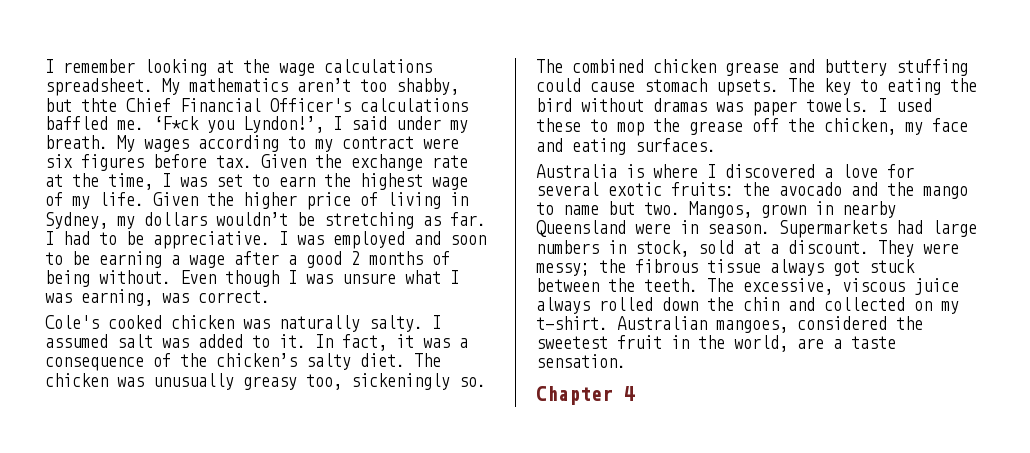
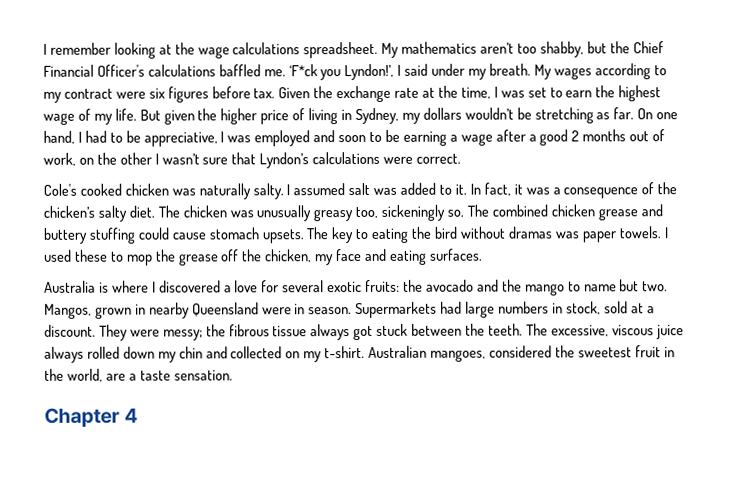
[81,98,117,112] thte -> [609,41,630,54] the
[153,192,198,206] Given -> [139,109,195,125] But given
(486, 219) none -> [637,108,679,120] [43,130,75,144] On one hand,
[153,231,270,249] appreciative. -> [143,131,218,147] appreciative,
[432,251,450,265] [45,270,459,287] [45,289,189,306] of being without. Even though I was unsure what I was earning, was -> [629,129,666,142] [43,151,414,169] out of work, on the other I wasn’t sure that Lyndon’s calculations were
[707,297,734,311] the -> [157,351,177,363] my

